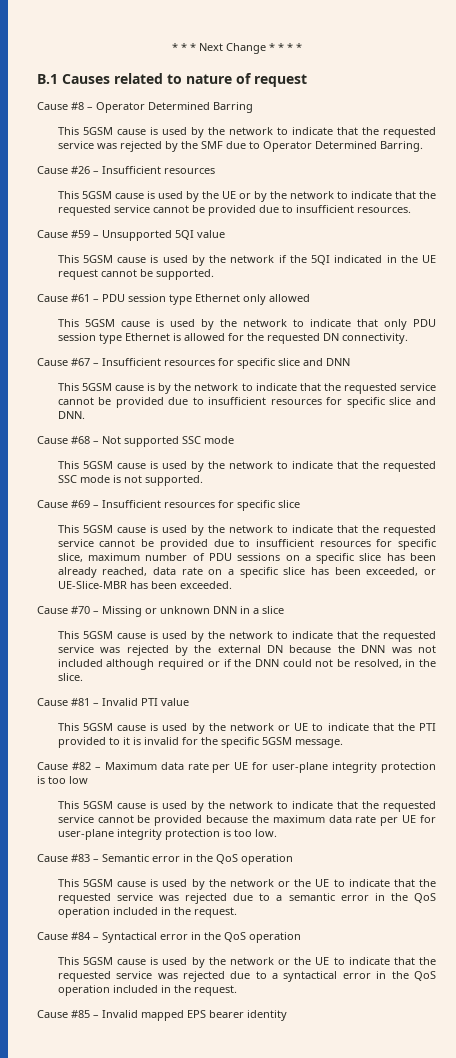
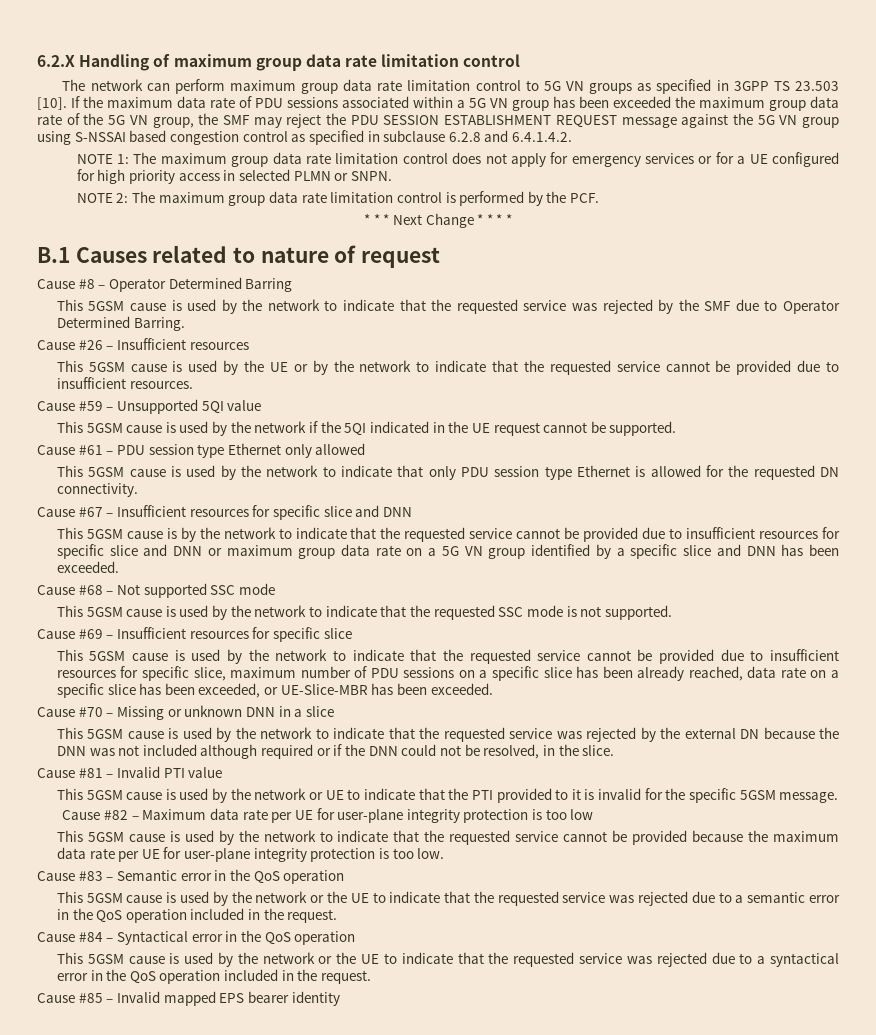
(171, 47) none -> [37,54,521,71] [62,79,840,94] [37,96,839,111] [37,113,840,128] [37,130,573,145] [76,152,840,167] [76,169,392,184] [76,191,600,206] 6.2.X Handling of maximum group data rate limitation control // The network can perform maximum group data rate limitation control to 5G VN groups as specified in 3GPP TS 23.503 [10]. If the maximum data rate of PDU sessions associated within a 5G VN group has been exceeded the maximum group data rate of the 5G VN group, the SMF may reject the PDU SESSION ESTABLISHMENT REQUEST message against the 5G VN group using S-NSSAI based congestion control as specified in subclause 6.2.8 and 6.4.1.4.2. // NOTE 1: The maximum group data rate limitation control does not apply for emergency services or for a UE configured for high priority access in selected PLMN or SNPN. // NOTE 2: The maximum group data rate limitation control is performed by the PCF. //
[57,411,85,419] DNN. -> [173,544,839,559] [56,561,119,573] DNN or maximum group data rate on a 5G VN group identified by a specific slice and DNN has been exceeded.

